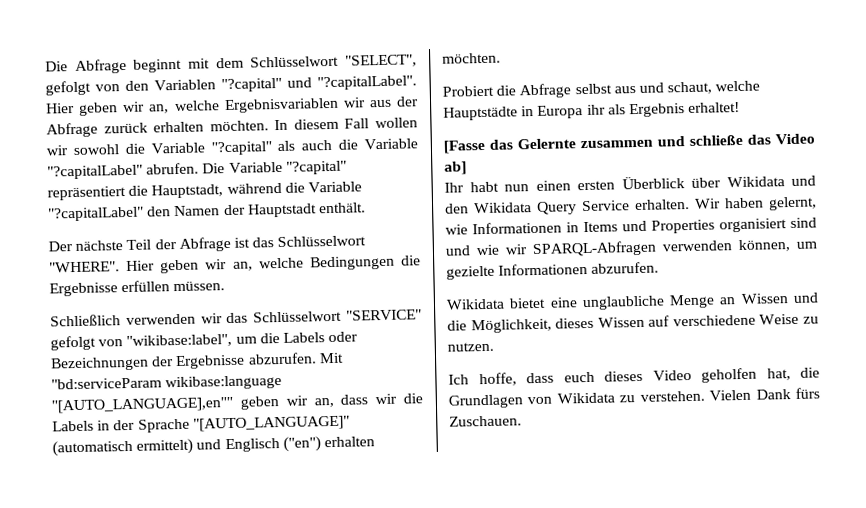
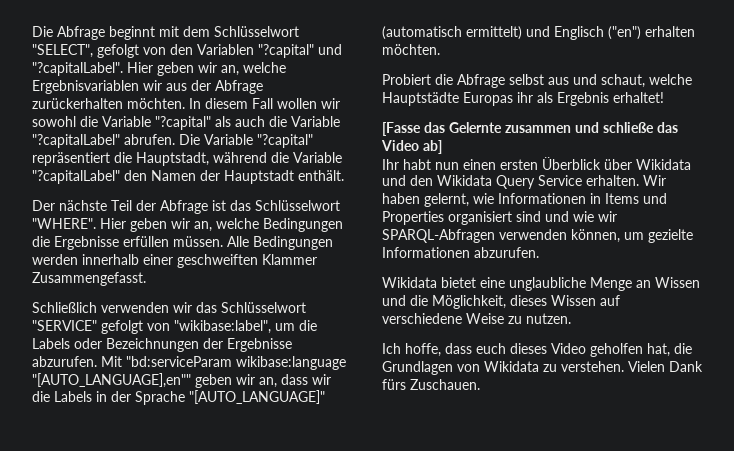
[103,121,205,134] zurück erhalten -> [32,98,123,109] zurückerhalten
(226, 286) none -> [227,236,333,250] [32,254,317,268] [32,272,146,286] Alle Bedingungen werden innerhalb einer geschweiften Klammer Zusammengefasst.
[521,105,584,119] in Europa -> [463,92,513,106] Europas

